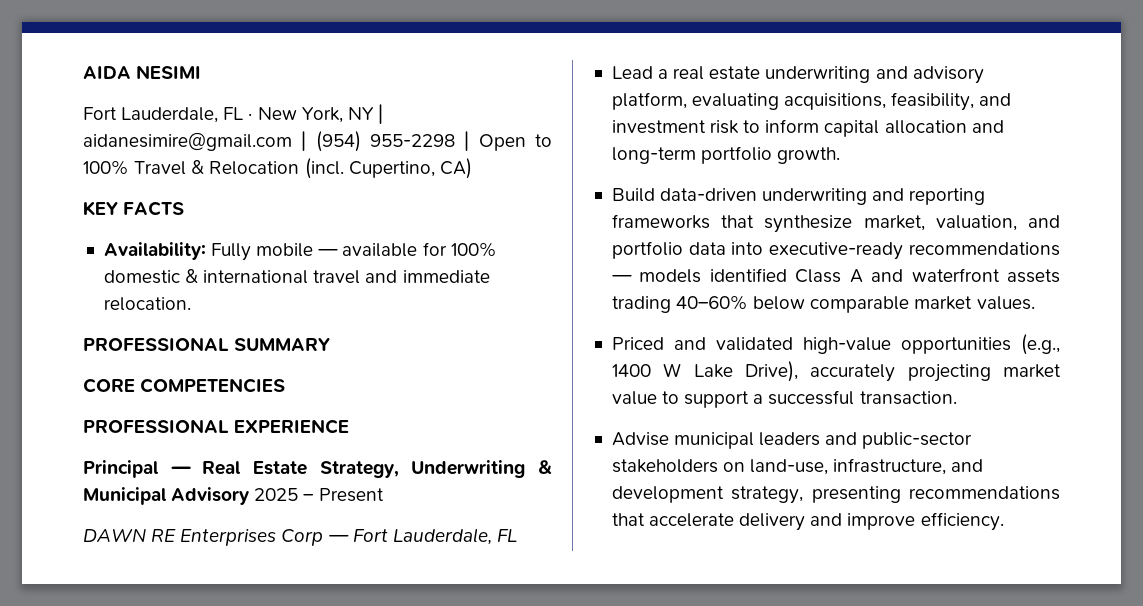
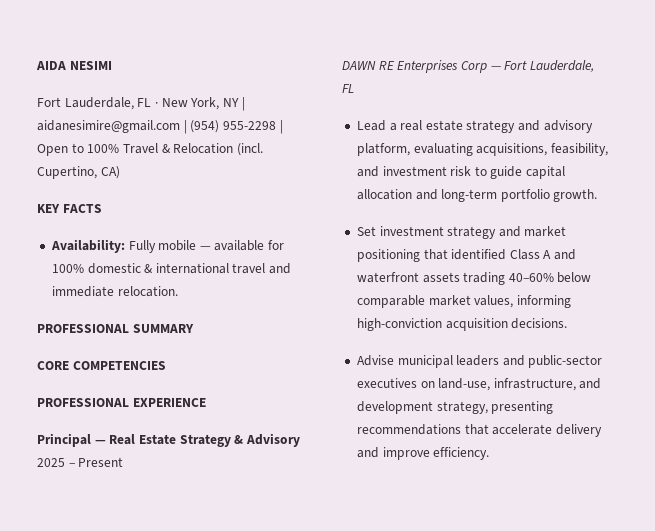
[319,460,552,478] [83,487,167,505] Strategy, Underwriting & Municipal -> [179,434,244,447] Strategy &
[765,66,871,83] underwriting -> [466,120,516,133] strategy
[765,119,820,133] inform -> [490,166,523,179] guide
[611,188,986,205] [611,214,1060,233] [611,241,1060,260] [611,269,702,283] Build data-driven underwriting and reporting frameworks that synthesize market, valuation, and portfolio data into executive-ready recommendations — models -> [356,226,567,239] [356,249,448,262] Set investment strategy and market positioning that
[976,296,1035,310] [611,334,1060,355] [611,361,1061,382] [611,390,957,408] values. // Priced and validated high-value opportunities (e.g., 1400 W Lake Drive), accurately projecting market value to support a successful transaction. -> [474,295,571,308] [356,318,568,331] values, informing high-conviction acquisition decisions.
[611,459,718,473] stakeholders -> [356,378,417,388] executives

